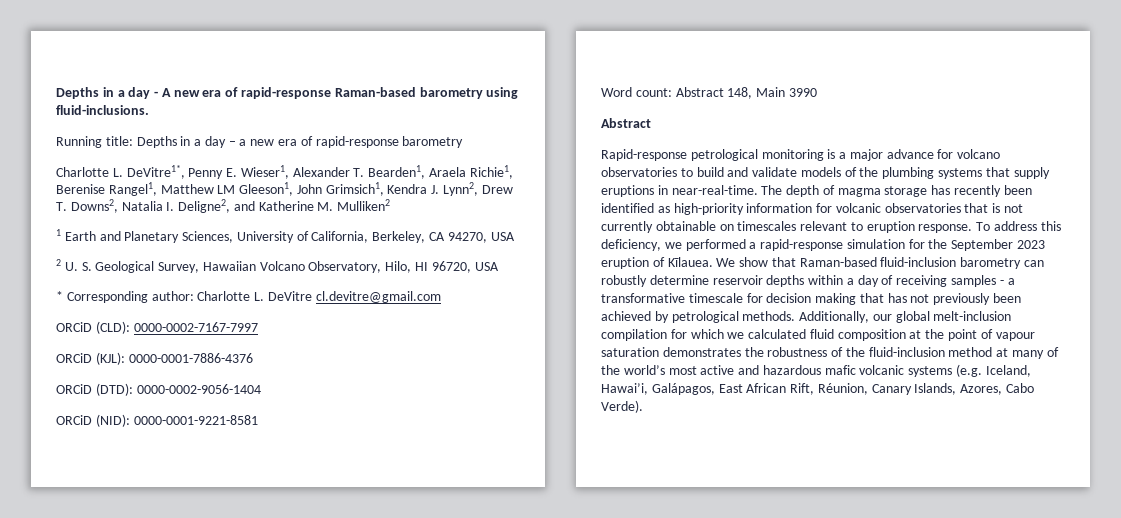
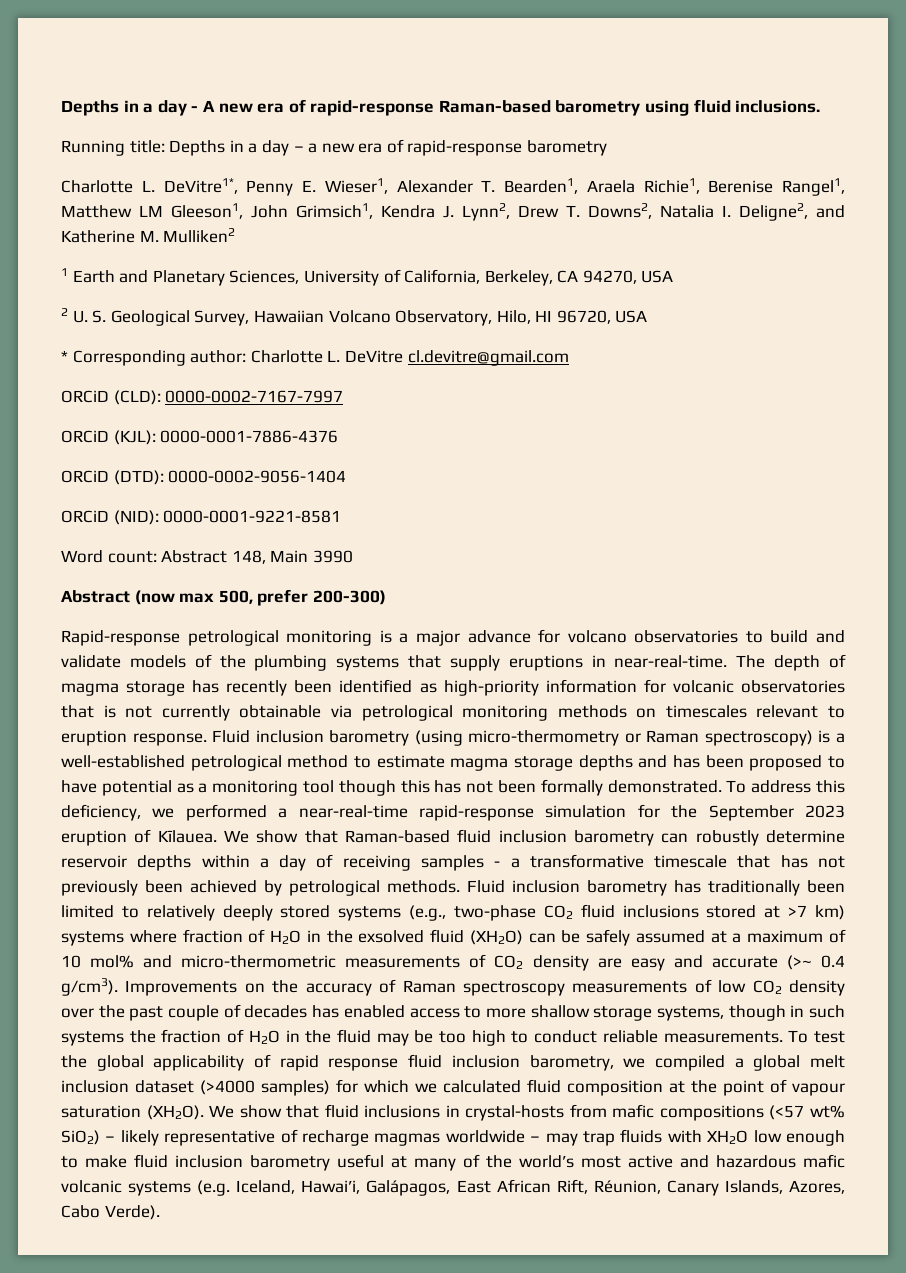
[56,105,149,115] fluid-inclusions. -> [693,99,821,113] fluid inclusions.
(651, 123) none -> [134,589,386,606] (now max 500, prefer 200-300)
(716, 226) none -> [330,705,627,721] via petrological monitoring methods
(973, 228) none -> [212,730,845,746] [61,755,845,771] [61,779,722,796] Fluid inclusion barometry (using micro-thermometry or Raman spectroscopy) is a well-established petrological method to estimate magma storage depths and has been proposed to have potential as a monitoring tool though this has not been formally demonstrated.
(757, 245) none -> [298,805,408,818] near-real-time
[880,257,957,267] fluid-inclusion -> [457,829,567,843] fluid inclusion
[746,293,857,305] for decision making -> (728, 861) none
[799,311,1012,323] [601,329,667,341] Additionally, our global melt-inclusion compilation -> [467,880,845,896] [61,904,846,921] [61,929,846,946] [61,954,846,971] [61,978,845,996] [61,1004,845,1021] [61,1029,845,1046] [61,1054,846,1071] [61,1080,330,1096] Fluid inclusion barometry has traditionally been limited to relatively deeply stored systems (e.g., two-phase CO2 fluid inclusions stored at >7 km) systems where fraction of H2O in the exsolved fluid (XH2O) can be safely assumed at a maximum of 10 mol% and micro-thermometric measurements of CO2 density are easy and accurate (>~ 0.4 g/cm3). Improvements on the accuracy of Raman spectroscopy measurements of low CO2 density over the past couple of decades has enabled access to more shallow storage systems, though in such systems the fraction of H2O in the fluid may be too high to conduct reliable measurements. To test the global applicability of rapid response fluid inclusion barometry, we compiled a global melt inclusion dataset (>4000 samples)
[662,347,993,357] demonstrates the robustness of the fluid-inclusion method -> [146,1104,846,1121] [61,1129,845,1146] [61,1154,384,1171] (XH2O). We show that fluid inclusions in crystal-hosts from mafic compositions (<57 wt% SiO2) – likely representative of recharge magmas worldwide – may trap fluids with XH2O low enough to make fluid inclusion barometry useful

